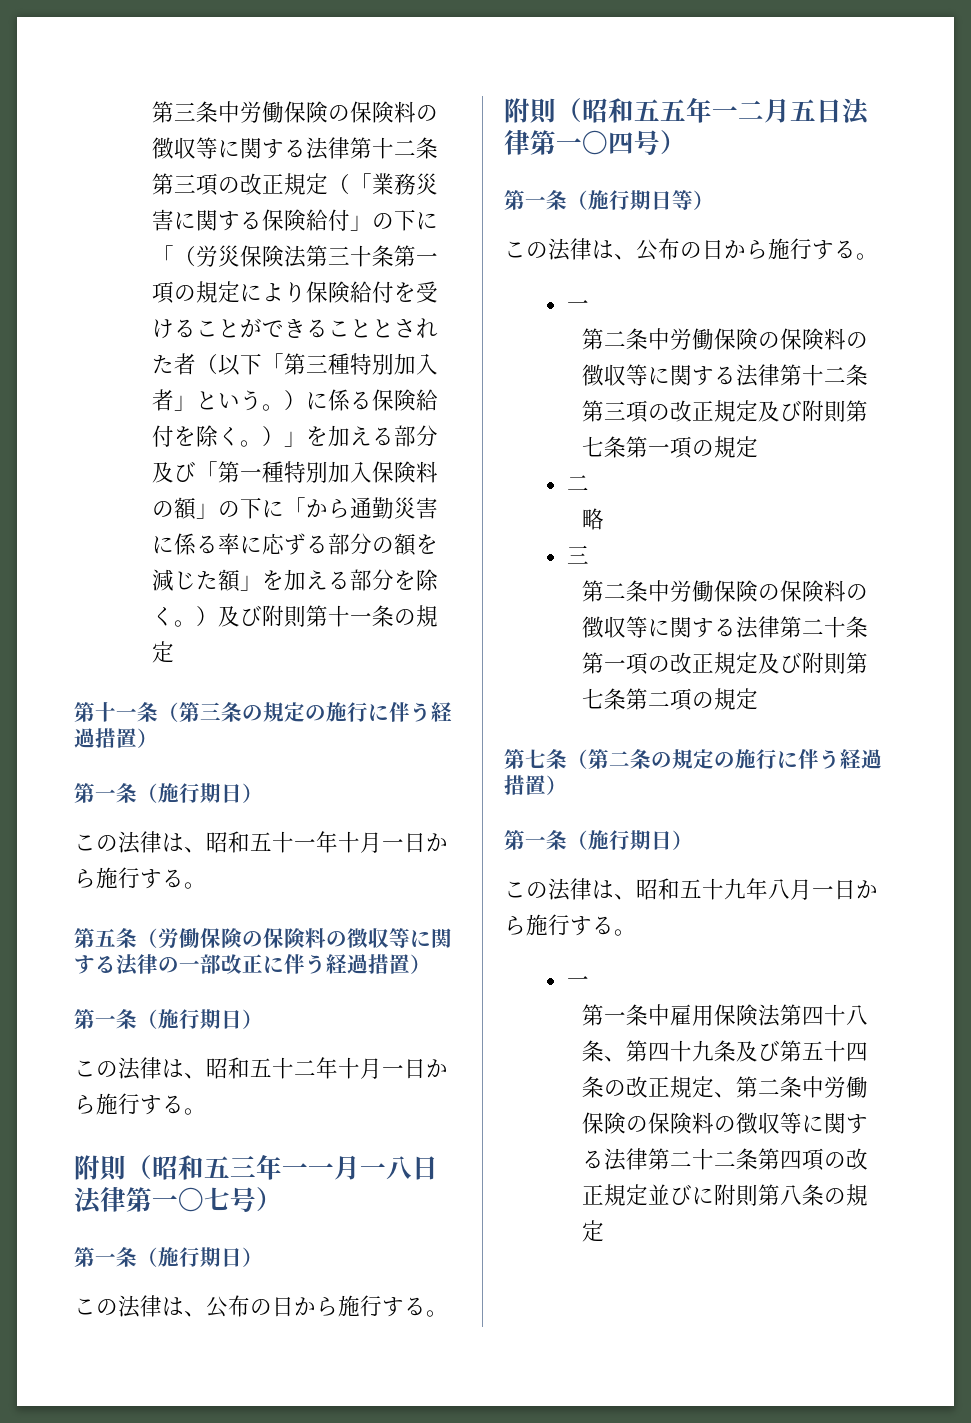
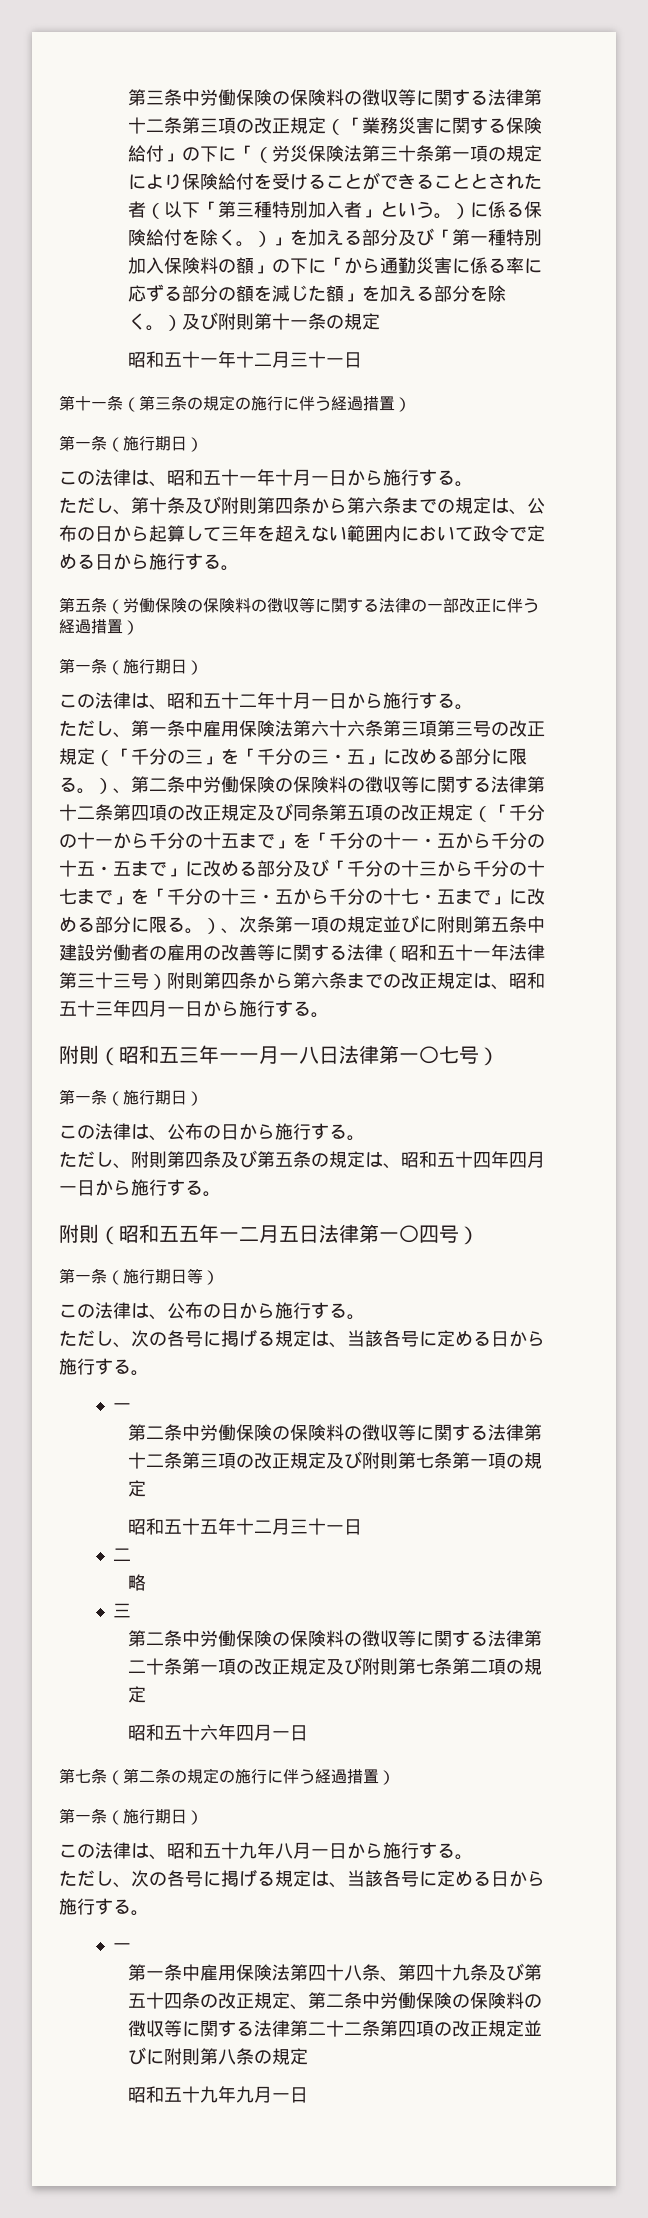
(175, 652) none -> [127,351,362,368] // 昭和五十一年十二月三十一日
(206, 885) none -> [59,496,545,515] [59,525,545,542] [59,553,239,571] // ただし、第十条及び附則第四条から第六条までの規定は、公布の日から起算して三年を超えない範囲内において政令で定める日から施行する。
(206, 1111) none -> [59,720,545,738] [59,748,527,766] [59,776,545,794] [59,803,545,822] [59,832,545,849] [59,859,545,877] [59,888,545,905] [59,915,545,934] [59,944,545,962] [59,972,545,990] [59,1000,329,1018] // ただし、第一条中雇用保険法第六十六条第三項第三号の改正規定（「千分の三」を「千分の三・五」に改める部分に限る。）、第二条中労働保険の保険料の徴収等に関する法律第十二条第四項の改正規定及び同条第五項の改正規定（「千分の十一から千分の十五まで」を「千分の十一・五から千分の十五・五まで」に改める部分及び「千分の十三から千分の十七まで」を「千分の十三・五から千分の十七・五まで」に改める部分に限る。）、次条第一項の規定並びに附則第五条中建設労働者の雇用の改善等に関する法律（昭和五十一年法律第三十三号）附則第四条から第六条までの改正規定は、昭和五十三年四月一日から施行する。
(448, 1313) none -> [59,1150,545,1169] [59,1179,221,1197] // ただし、附則第四条及び第五条の規定は、昭和五十四年四月一日から施行する。
(878, 256) none -> [59,1329,545,1348] [59,1358,149,1376] // ただし、次の各号に掲げる規定は、当該各号に定める日から施行する。
(759, 447) none -> [127,1518,362,1535] // 昭和五十五年十二月三十一日
(759, 699) none -> [127,1724,308,1741] // 昭和五十六年四月一日
(636, 932) none -> [59,1869,545,1888] [59,1898,149,1916] // ただし、次の各号に掲げる規定は、当該各号に定める日から施行する。
(605, 1231) none -> [127,2086,308,2103] // 昭和五十九年九月一日

